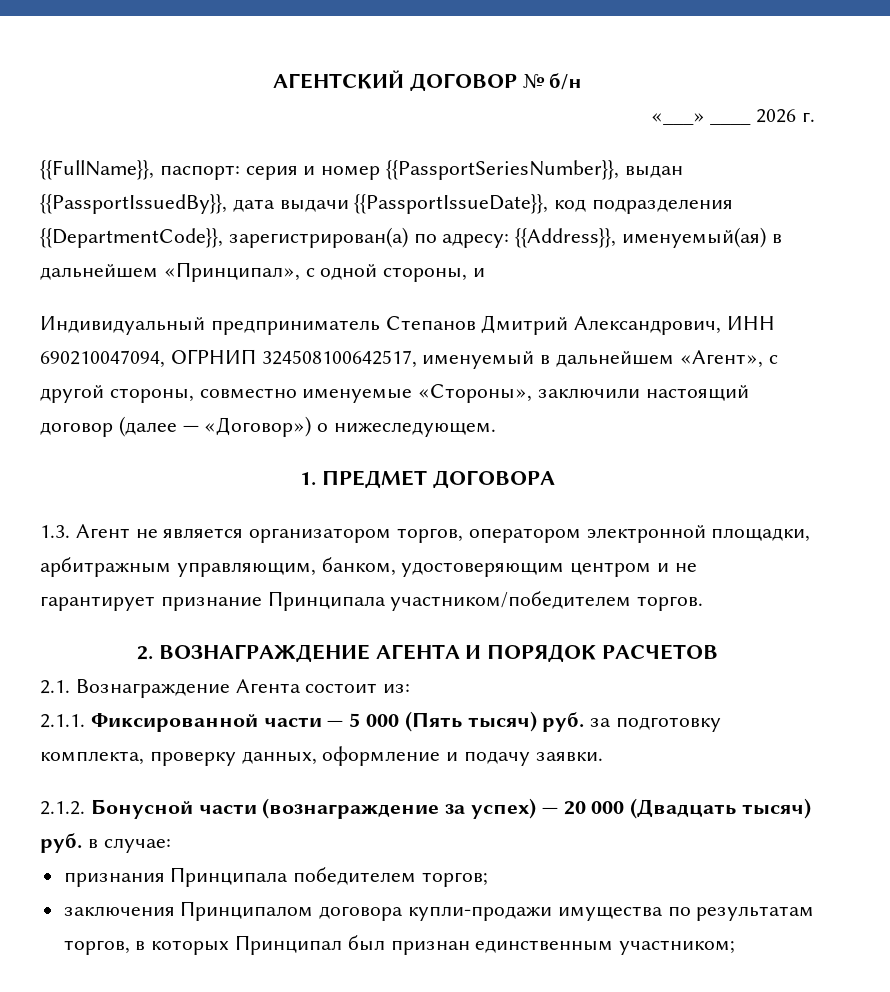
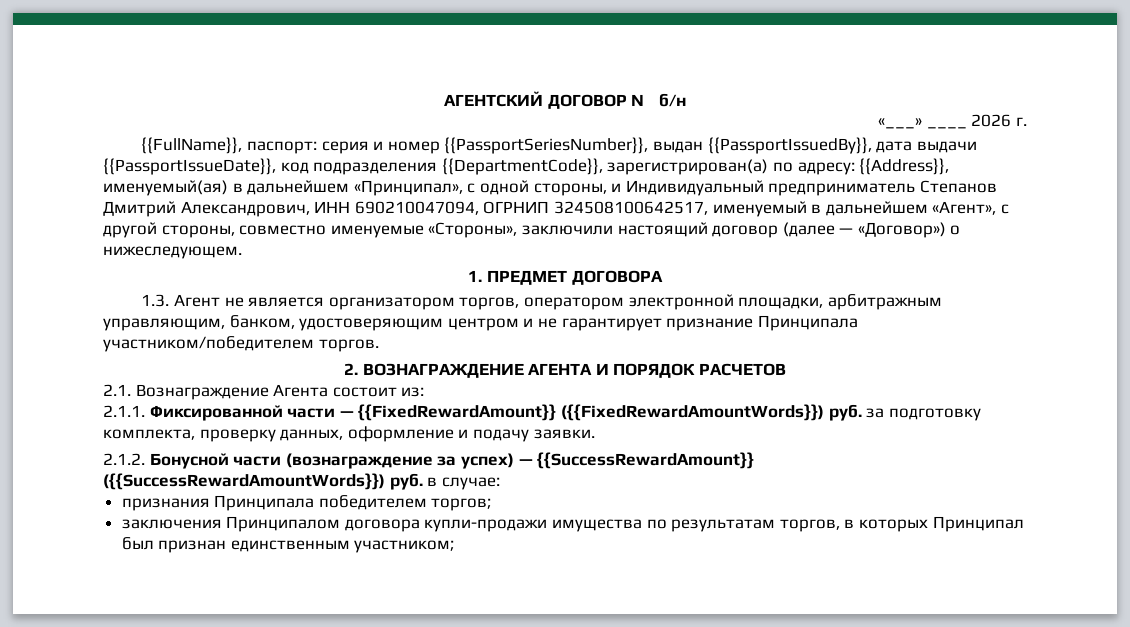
(486, 272) // -> (622, 187) none
[349,711,537,732] 5 000 (Пять тысяч) -> [358,404,824,421] {{FixedRewardAmount}} ({{FixedRewardAmountWords}})
[563,798,812,819] 20 000 (Двадцать тысяч) -> [537,452,755,469] [103,473,385,490] {{SuccessRewardAmount}} ({{SuccessRewardAmountWords}})

